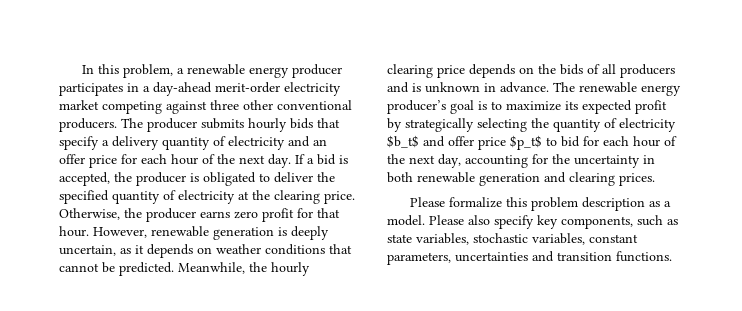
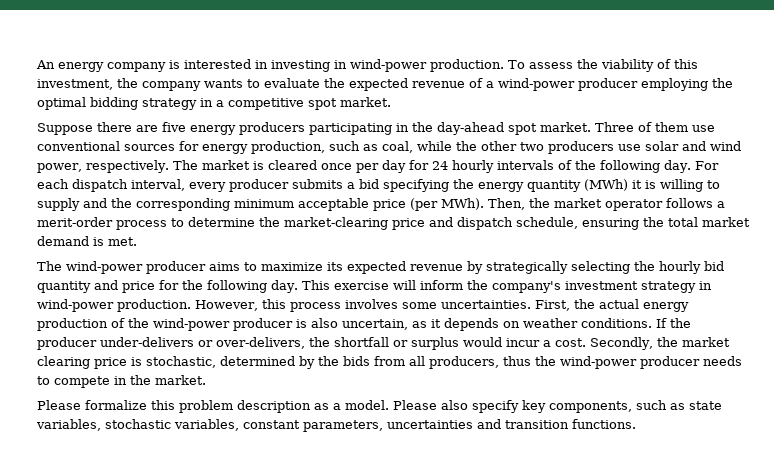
[82,64,343,78] [59,82,341,96] [59,100,352,114] [59,118,340,132] [59,136,327,150] [59,154,348,168] [59,172,335,186] [59,190,355,204] [59,208,340,222] [59,226,329,240] In this problem, a renewable energy producer participates in a day-ahead merit-order electricity market competing against three other conventional producers. The producer submits hourly bids that specify a delivery quantity of electricity and an offer price for each hour of the next day. If a bid is accepted, the producer is obligated to deliver the specified quantity of electricity at the clearing price. Otherwise, the producer earns zero profit for that hour. However, renewable generation is deeply -> [36,59,698,72] [37,78,733,91] [37,97,391,110] [37,122,715,135] [37,141,741,154] [37,160,719,173] [37,179,720,192] [37,198,725,211] [37,217,750,230] [37,236,137,246] [37,261,724,274] [37,280,712,293] [37,299,689,312] [37,318,338,331] An energy company is interested in investing in wind-power production. To assess the viability of this investment, the company wants to evaluate the expected revenue of a wind-power producer employing the optimal bidding strategy in a competitive spot market. // Suppose there are five energy producers participating in the day-ahead spot market. Three of them use conventional sources for energy production, such as coal, while the other two producers use solar and wind power, respectively. The market is cleared once per day for 24 hourly intervals of the following day. For each dispatch interval, every producer submits a bid specifying the energy quantity (MWh) it is willing to supply and the corresponding minimum acceptable price (per MWh). Then, the market operator follows a merit-order process to determine the market-clearing price and dispatch schedule, ensuring the total market demand is met. // The wind-power producer aims to maximize its expected revenue by strategically selecting the hourly bid quantity and price for the following day. This exercise will inform the company's investment strategy in wind-power production. However, this process involves some uncertainties. First, the actual energy production of the wind-power producer is also
[265,244,352,255] [59,262,310,276] [387,64,675,78] [387,82,681,96] [387,100,667,114] [387,118,676,132] [387,135,677,150] [387,154,655,168] [387,172,655,186] conditions that cannot be predicted. Meanwhile, the hourly clearing price depends on the bids of all producers and is unknown in advance. The renewable energy producer’s goal is to maximize its expected profit by strategically selecting the quantity of electricity $b_t$ and offer price $p_t$ to bid for each hour of the next day, accounting for the uncertainty in both renewable generation and clearing prices. -> [581,318,691,328] [37,337,730,350] [37,356,742,369] [37,375,206,388] conditions. If the producer under-delivers or over-delivers, the shortfall or surplus would incur a cost. Secondly, the market clearing price is stochastic, determined by the bids from all producers, thus the wind-power producer needs to compete in the market.

